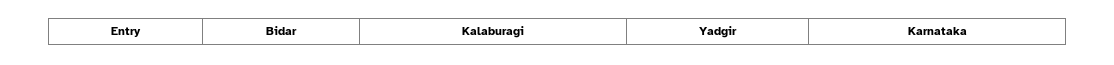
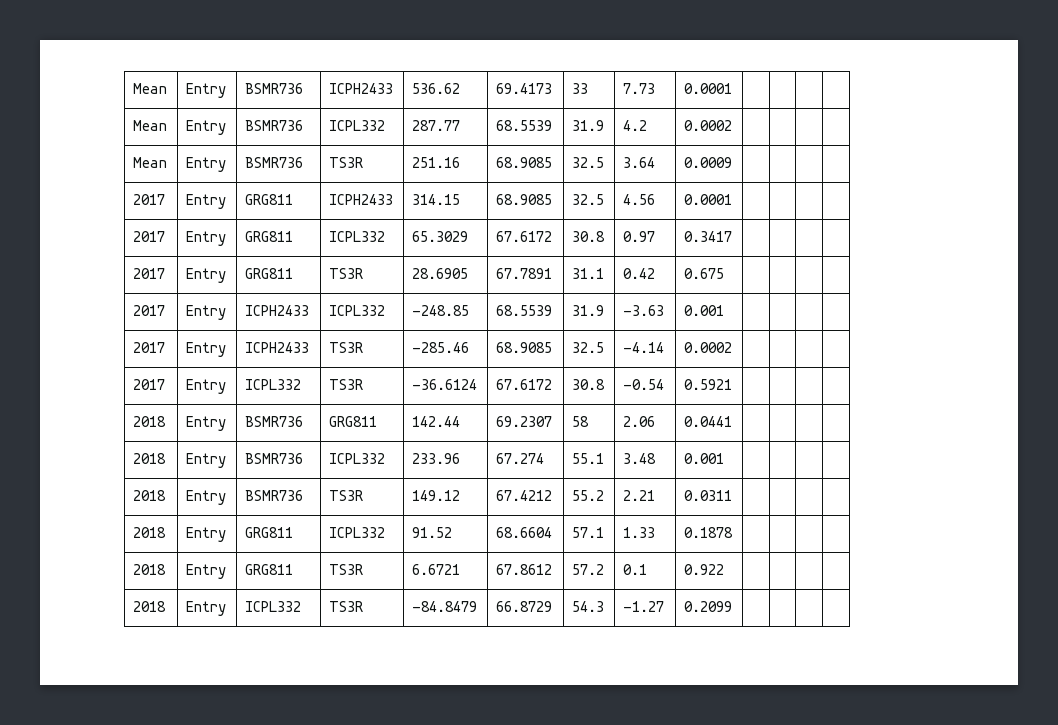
[111,27,141,37] [266,26,297,35] [462,26,524,38] [699,26,737,38] [907,27,967,35] Entry | Bidar | Kalaburagi | Yadgir | Karnataka -> [133,83,168,94] [186,83,227,98] [245,83,304,94] [329,83,394,94] [412,83,461,94] [496,83,553,94] [572,83,589,94] [623,83,656,94] [684,83,733,94] [133,120,168,131] [186,120,227,135] [245,120,304,131] [329,120,386,131] [412,120,461,131] [496,120,553,131] [572,120,605,131] [623,120,648,131] [684,120,733,131] [133,157,168,168] [186,157,227,172] [245,157,304,168] [329,157,364,168] [412,157,461,168] [496,157,553,168] [572,157,605,168] [623,157,656,168] [684,157,733,168] [133,194,166,205] [186,194,227,209] [245,194,294,205] [329,194,394,205] [412,194,461,205] [496,194,553,205] [572,194,605,205] [623,194,656,205] [684,194,733,205] [133,231,166,242] [186,231,227,246] [245,231,294,242] [329,231,386,242] [412,231,469,242] [496,231,553,242] [572,231,606,242] [623,231,656,242] [684,231,733,242] [133,268,166,279] [186,268,227,283] [245,268,294,279] [329,268,364,279] [412,268,469,279] [496,268,553,279] [572,268,605,279] [623,268,656,279] [684,268,725,279] [133,305,166,316] [186,305,227,320] [245,305,310,316] [329,305,386,316] [412,305,470,316] [496,305,553,316] [572,305,605,316] [623,305,665,316] [684,305,725,316] [133,342,166,353] [186,342,227,357] [245,342,310,353] [329,342,364,353] [412,342,470,353] [496,342,553,353] [572,342,605,353] [623,342,665,353] [684,342,733,353] [133,379,166,390] [186,379,227,394] [245,379,302,390] [329,379,364,390] [412,379,478,390] [496,379,553,390] [572,379,606,390] [623,379,665,390] [684,379,733,390] [133,416,167,427] [186,416,227,431] [245,416,304,427] [329,416,378,427] [412,416,461,427] [496,416,553,427] [572,416,590,427] [623,416,656,427] [684,416,733,427] [133,453,167,464] [186,453,227,468] [245,453,304,464] [329,453,386,464] [412,453,461,464] [496,453,545,464] [572,453,605,464] [623,453,657,464] [684,453,725,464] [133,490,167,501] [186,490,227,505] [245,490,304,501] [329,490,364,501] [412,490,461,501] [496,490,553,501] [572,490,605,501] [623,490,656,501] [684,490,733,501] [133,527,167,538] [186,527,227,542] [245,527,294,538] [329,527,386,538] [412,527,453,538] [496,527,553,538] [572,527,605,538] [623,527,656,538] [684,527,734,538] [133,564,167,575] [186,564,227,579] [245,564,294,575] [329,564,364,575] [412,564,461,575] [496,564,553,575] [572,564,605,575] [623,564,648,575] [684,564,725,575] [133,601,167,612] [186,601,227,616] [245,601,302,612] [329,601,364,612] [412,601,478,612] [496,601,553,612] [572,601,605,612] [623,601,665,612] [684,601,733,612] Mean | Entry | BSMR736 | ICPH2433 | 536.62 | 69.4173 | 33 | 7.73 | 0.0001 | | | | // Mean | Entry | BSMR736 | ICPL332 | 287.77 | 68.5539 | 31.9 | 4.2 | 0.0002 | | | | // Mean | Entry | BSMR736 | TS3R | 251.16 | 68.9085 | 32.5 | 3.64 | 0.0009 | | | | // 2017 | Entry | GRG811 | ICPH2433 | 314.15 | 68.9085 | 32.5 | 4.56 | 0.0001 | | | | // 2017 | Entry | GRG811 | ICPL332 | 65.3029 | 67.6172 | 30.8 | 0.97 | 0.3417 | | | | // 2017 | Entry | GRG811 | TS3R | 28.6905 | 67.7891 | 31.1 | 0.42 | 0.675 | | | | // 2017 | Entry | ICPH2433 | ICPL332 | -248.85 | 68.5539 | 31.9 | -3.63 | 0.001 | | | | // 2017 | Entry | ICPH2433 | TS3R | -285.46 | 68.9085 | 32.5 | -4.14 | 0.0002 | | | | // 2017 | Entry | ICPL332 | TS3R | -36.6124 | 67.6172 | 30.8 | -0.54 | 0.5921 | | | | // 2018 | Entry | BSMR736 | GRG811 | 142.44 | 69.2307 | 58 | 2.06 | 0.0441 | | | | // 2018 | Entry | BSMR736 | ICPL332 | 233.96 | 67.274 | 55.1 | 3.48 | 0.001 | | | | // 2018 | Entry | BSMR736 | TS3R | 149.12 | 67.4212 | 55.2 | 2.21 | 0.0311 | | | | // 2018 | Entry | GRG811 | ICPL332 | 91.52 | 68.6604 | 57.1 | 1.33 | 0.1878 | | | | // 2018 | Entry | GRG811 | TS3R | 6.6721 | 67.8612 | 57.2 | 0.1 | 0.922 | | | | // 2018 | Entry | ICPL332 | TS3R | -84.8479 | 66.8729 | 54.3 | -1.27 | 0.2099 | | | |

